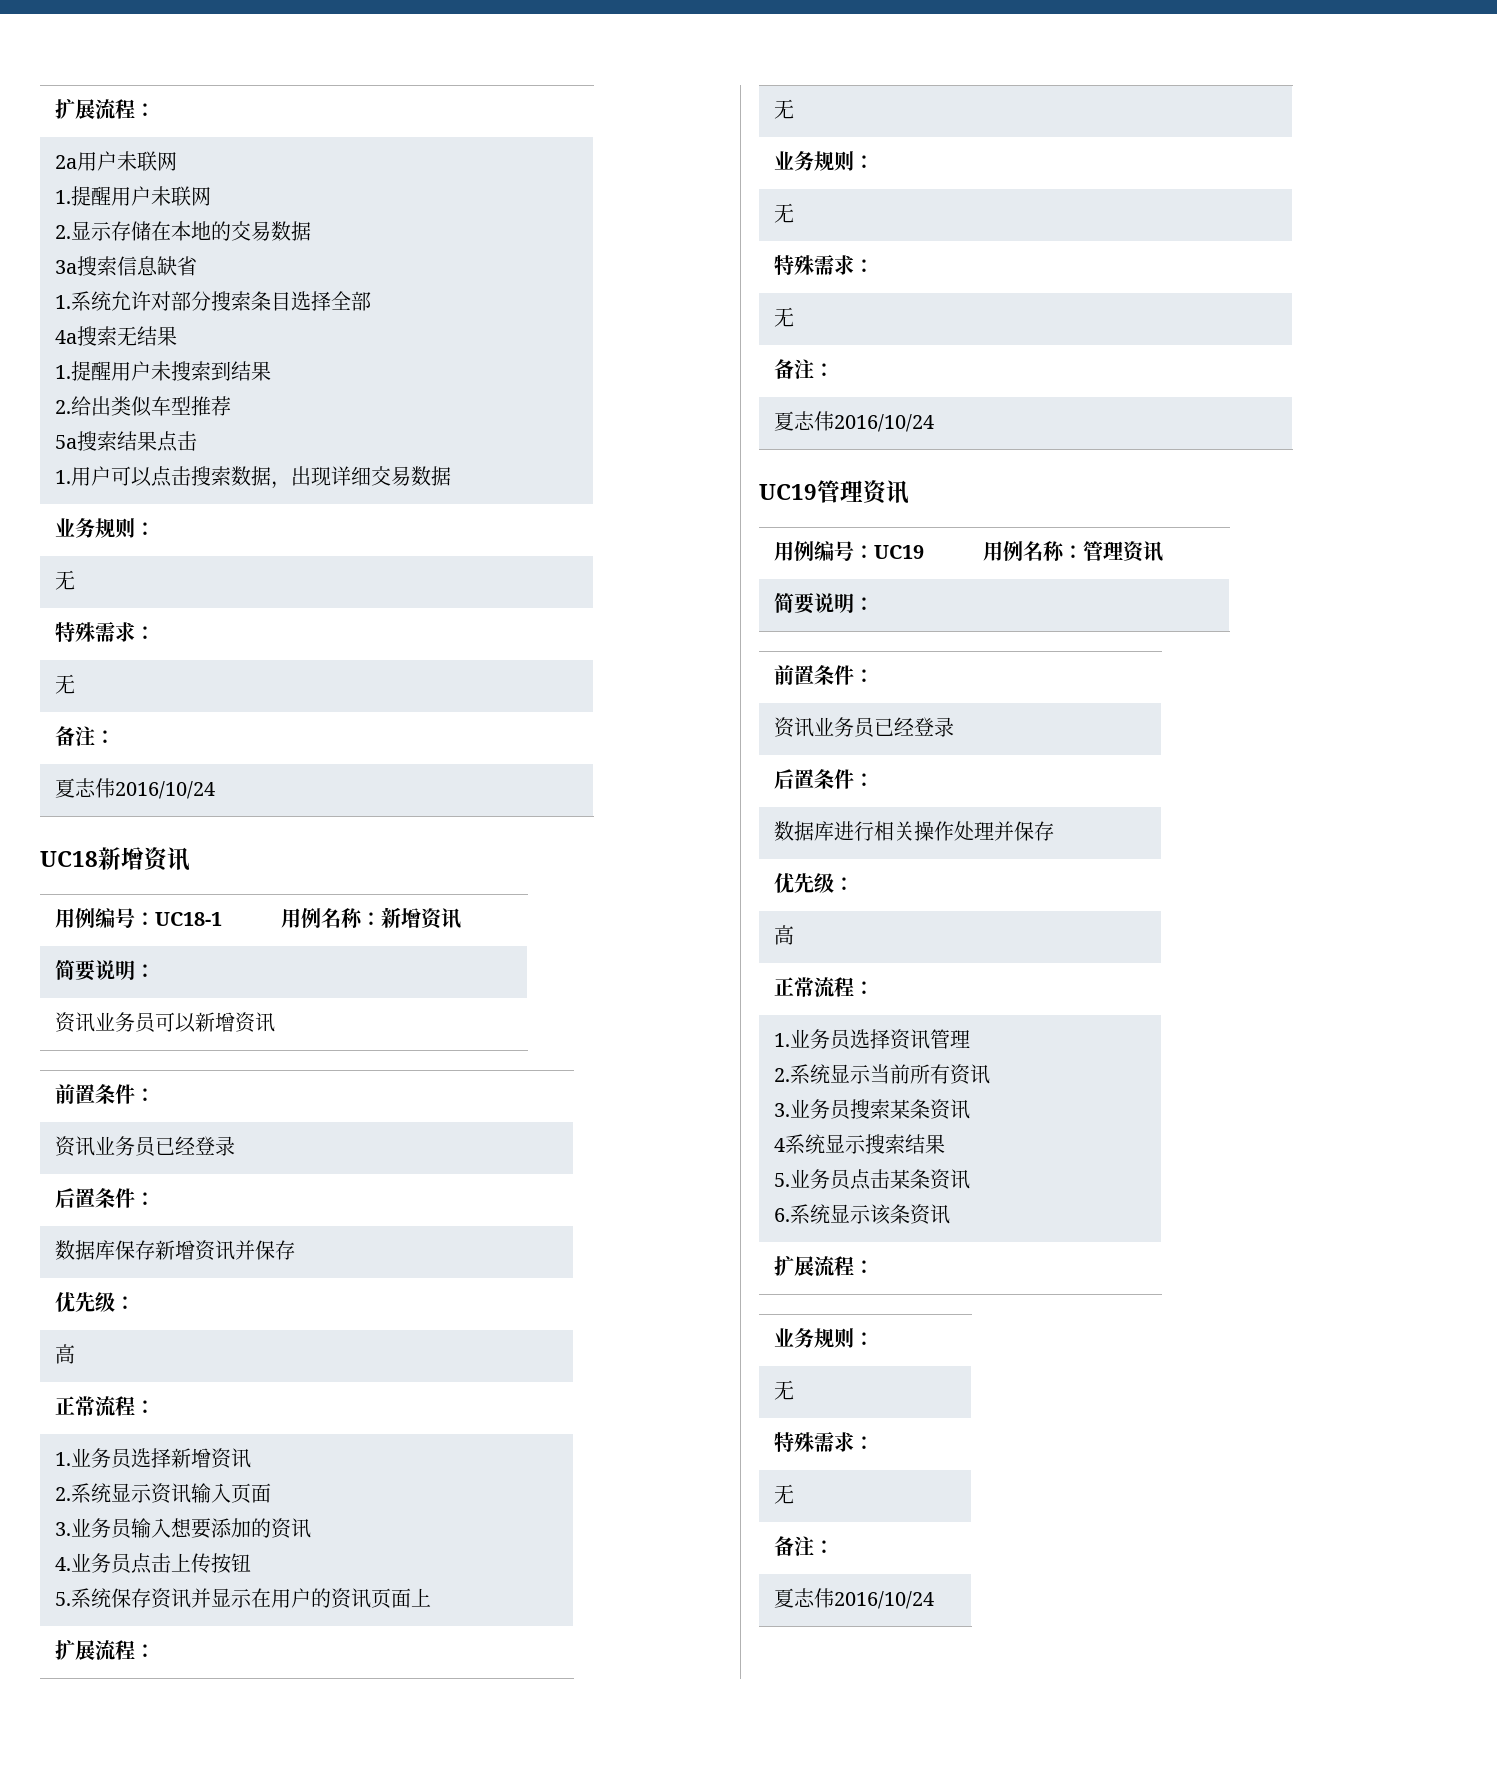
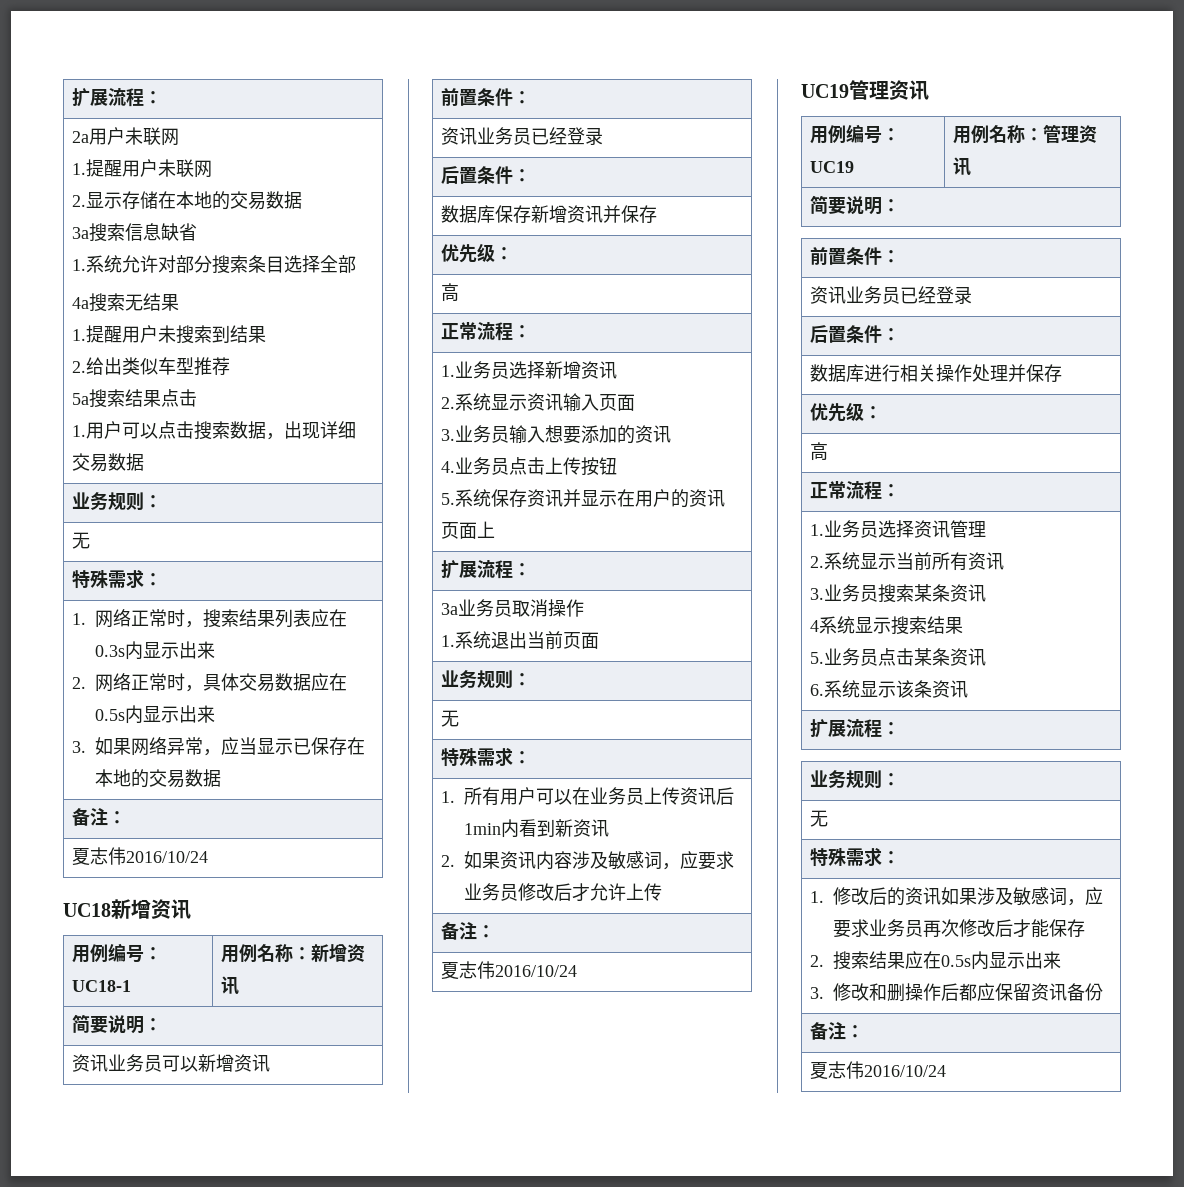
[55,674,76,694] 无 -> [72,609,348,628] [95,641,216,660] [72,673,348,692] [95,705,216,724] [72,737,366,756] [95,769,222,788] 1.网络正常时，搜索结果列表应在0.3s内显示出来 // 2.网络正常时，具体交易数据应在0.5s内显示出来 // 3.如果网络异常，应当显示已保存在本地的交易数据
[774,99,795,119] [774,151,875,172] [774,203,795,223] [774,254,875,275] [774,307,795,327] 无 // 业务规则： // 无 // 特殊需求： // 无 -> [441,599,585,617] [441,631,600,649] [441,670,532,689] [441,710,460,727] [441,747,532,767] [441,787,735,806] [464,819,610,838] [441,851,735,870] [464,883,663,901] 3a业务员取消操作 // 1.系统退出当前页面 // 业务规则： // 无 // 特殊需求： // 1.所有用户可以在业务员上传资讯后1min内看到新资讯 // 2.如果资讯内容涉及敏感词，应要求业务员修改后才允许上传
[774,1484,795,1504] 无 -> [810,887,1104,906] [833,919,1086,938] [810,951,1062,970] [810,983,1104,1002] 1.修改后的资讯如果涉及敏感词，应要求业务员再次修改后才能保存 // 2.搜索结果应在0.5s内显示出来 // 3.修改和删操作后都应保留资讯备份

